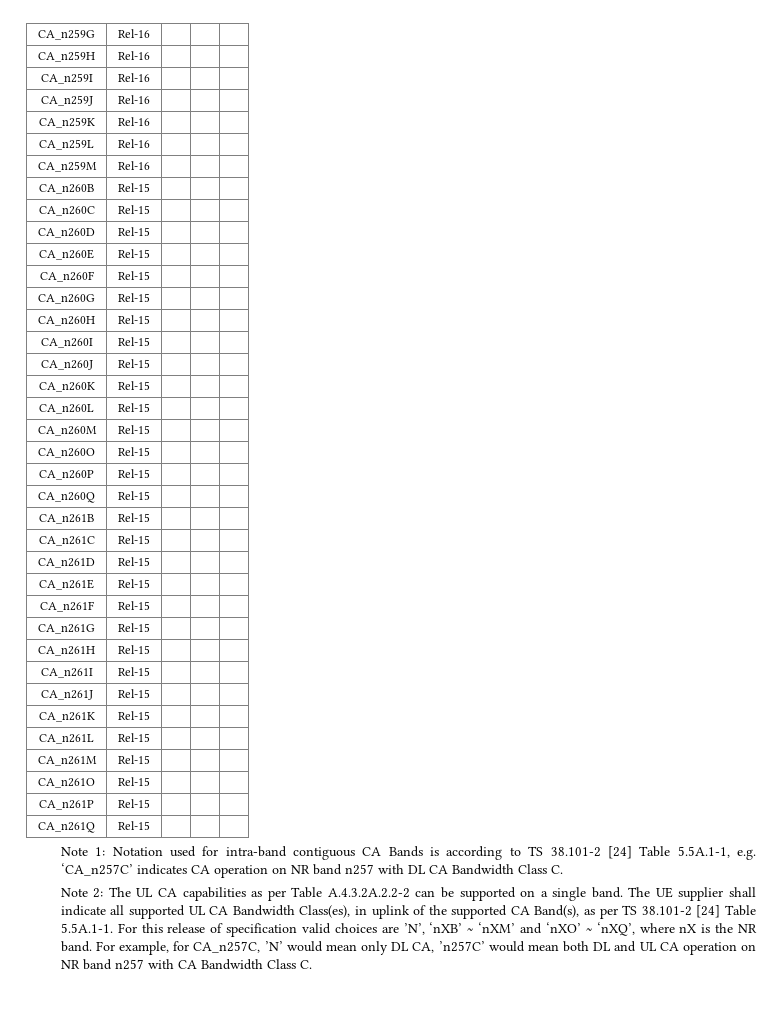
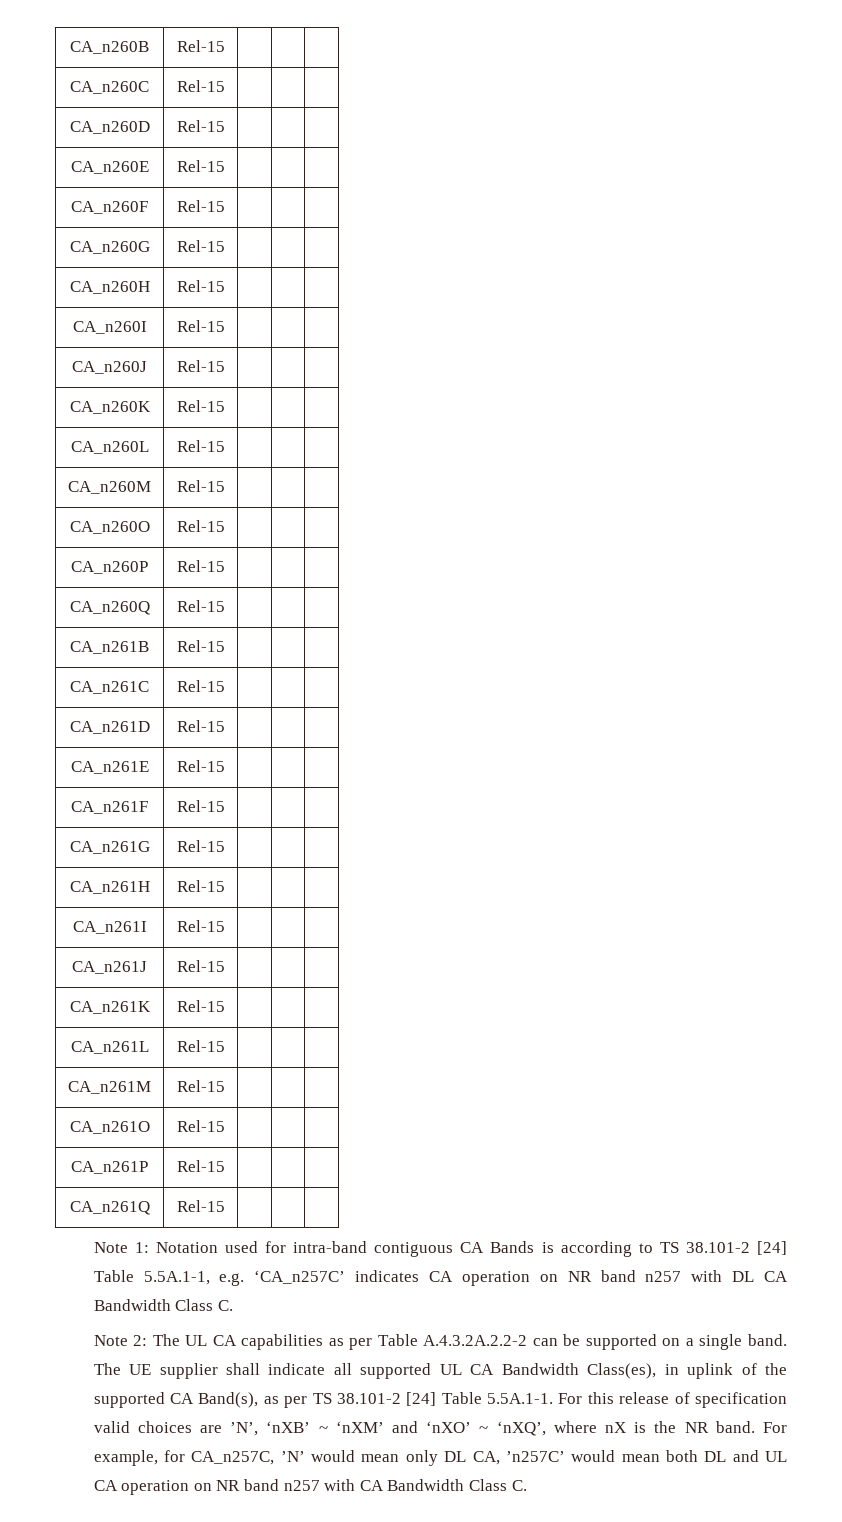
[38,29,95,40] [118,29,150,38] [38,51,95,62] [118,51,150,60] [40,73,93,84] [118,73,150,82] [40,95,93,106] [118,95,150,104] [38,117,95,128] [118,117,150,126] [39,139,94,150] [118,139,150,148] [37,161,97,172] [118,161,150,170] CA_n259G | Rel-16 | | | // CA_n259H | Rel-16 | | | // CA_n259I | Rel-16 | | | // CA_n259J | Rel-16 | | | // CA_n259K | Rel-16 | | | // CA_n259L | Rel-16 | | | // CA_n259M | Rel-16 | | | // -> (70, 47) none

